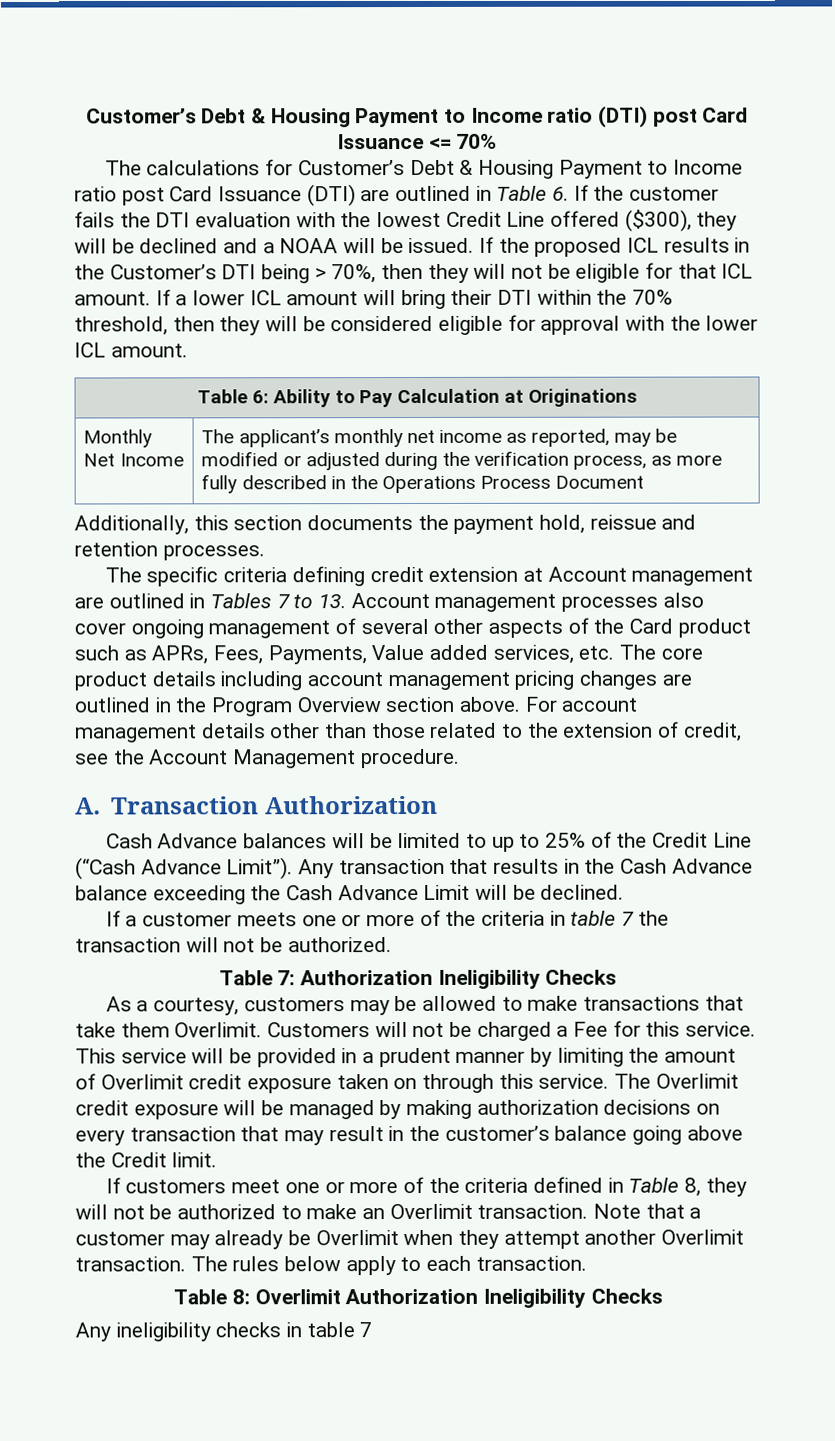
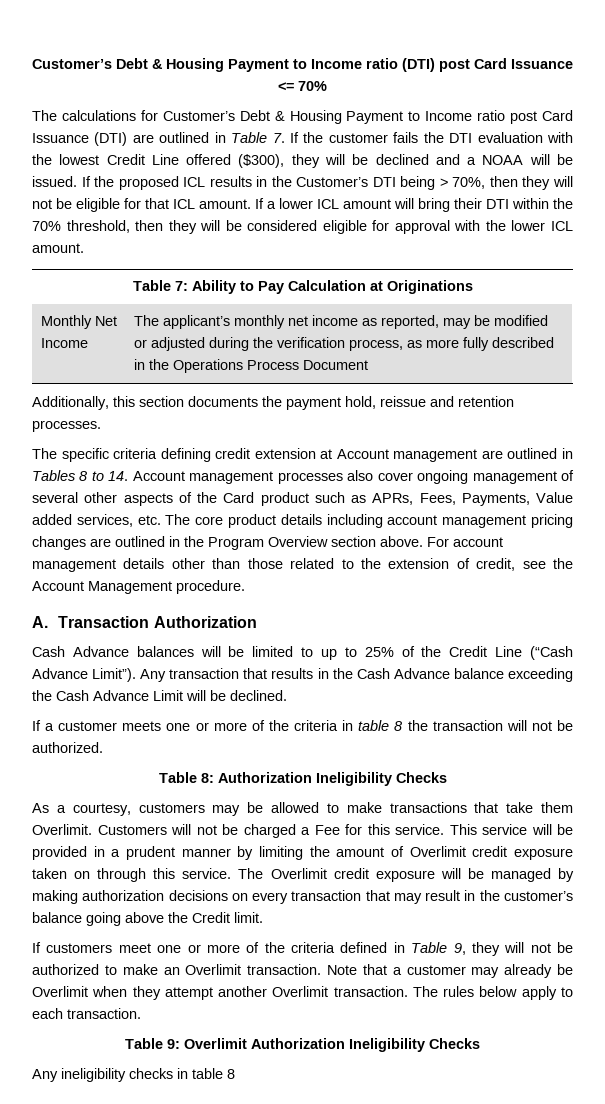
[552,186,570,201] 6. -> [272,133,285,143] 7.
[251,390,269,404] 6: -> [174,281,188,291] 7:
[276,594,347,609] 7 to 13. -> [79,471,129,481] 8 to 14.
[620,911,634,926] 7 -> [394,721,403,731] 8
[277,970,296,986] 7: -> [200,773,214,783] 8:
[683,1177,701,1197] 8, -> [453,943,466,955] 9,
[231,1289,250,1305] 8: -> [167,1039,180,1049] 9:
[359,1322,373,1338] 7 -> [227,1069,235,1079] 8

